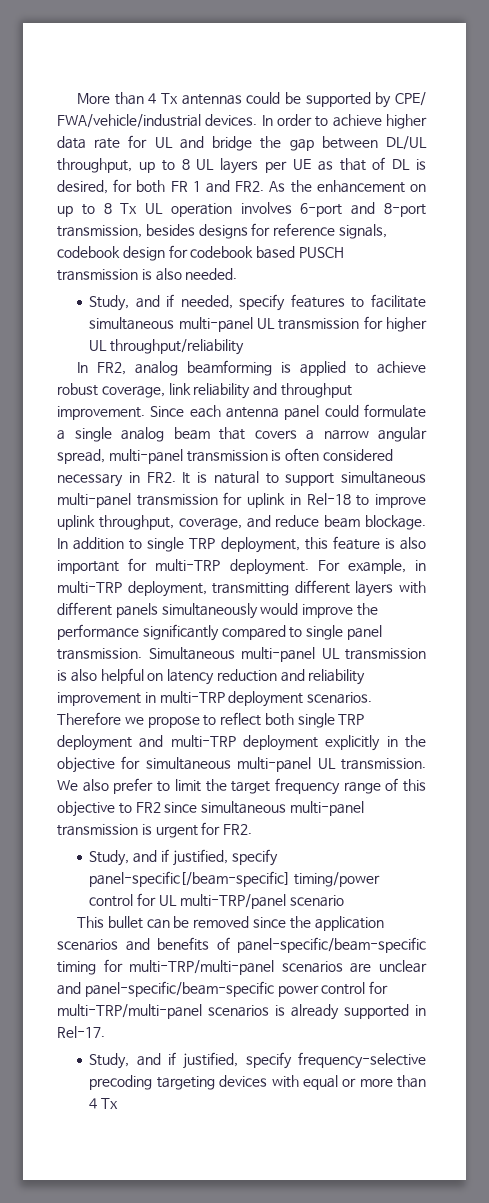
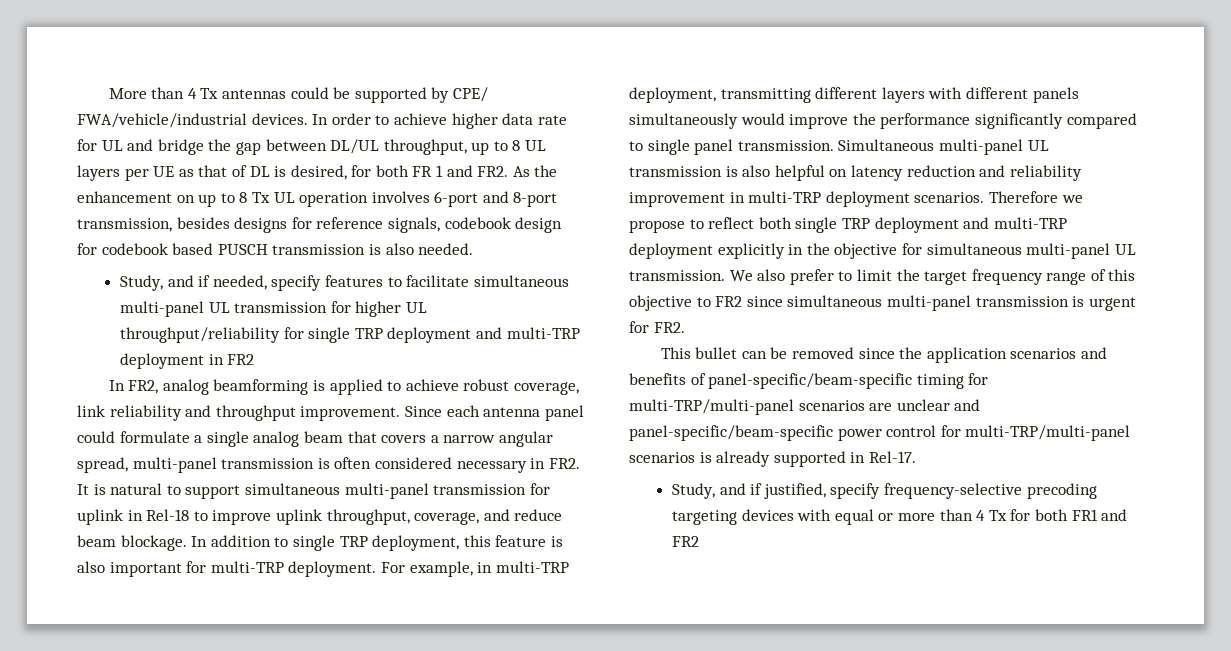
(245, 347) none -> [283,327,580,343] [120,353,255,369] for single TRP deployment and multi-TRP deployment in FR2
[89,849,278,866] [89,871,381,887] [89,893,344,909] // Study, and if justified, specify panel-specific[/beam-specific] timing/power control for UL multi-TRP/panel scenario -> (685, 327) none
(119, 1103) none -> [1010,509,1128,521] [672,536,700,547] for both FR1 and FR2

